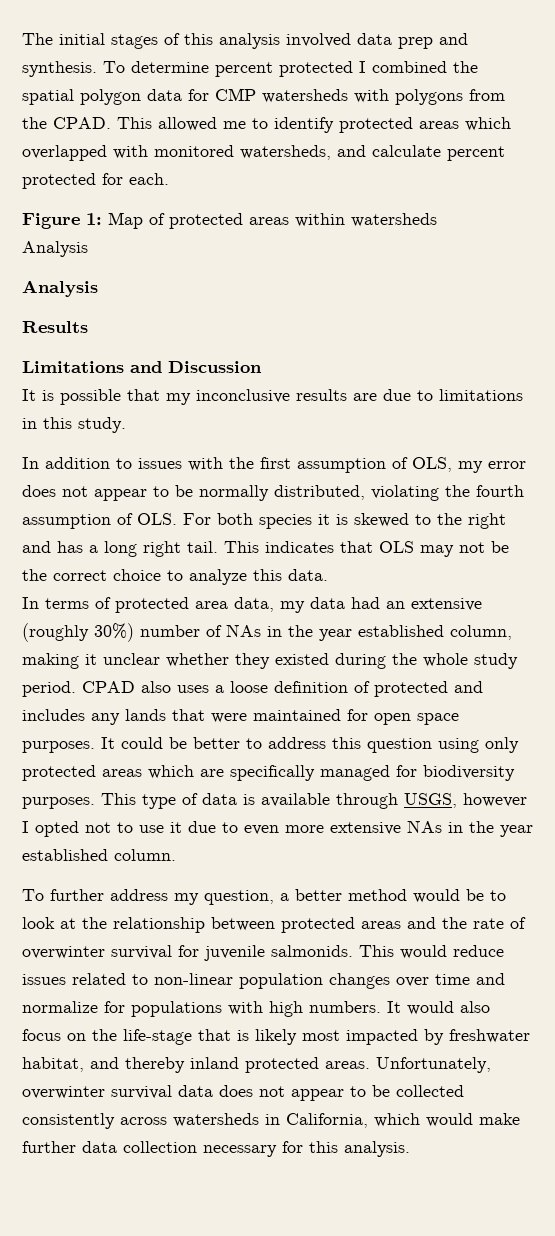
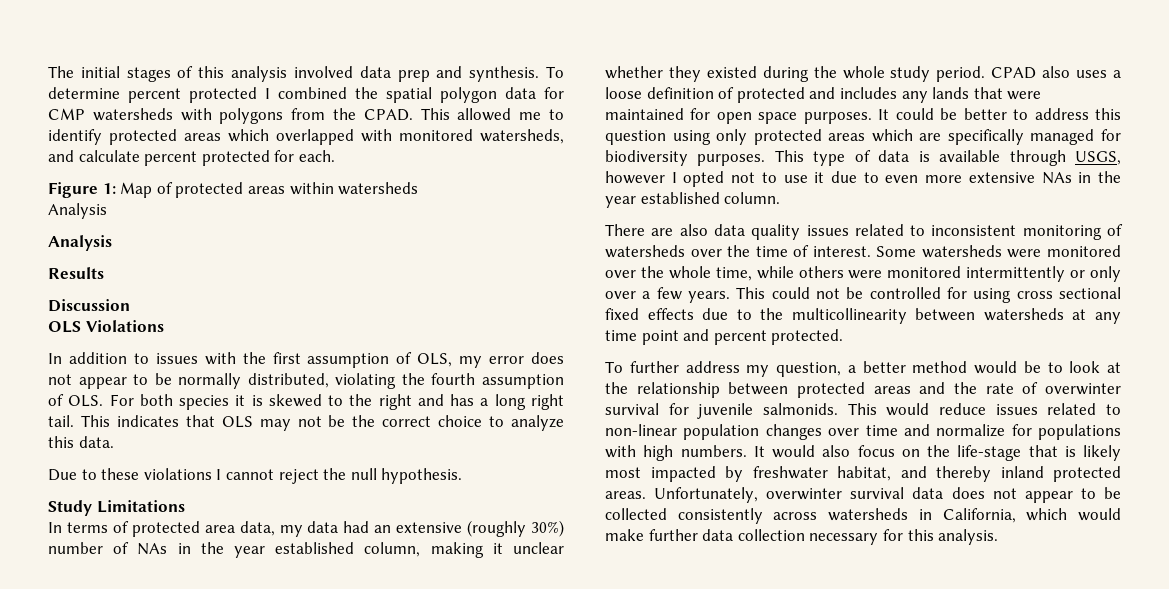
[22,361,162,373] Limitations and -> (104, 273) none
[22,389,523,405] [22,417,126,433] It is possible that my inconclusive results are due to limitations in this study. -> [48,320,164,333] OLS Violations
(328, 575) none -> [48,468,463,484] [48,500,185,516] // Due to these violations I cannot reject the null hypothesis. // Study Limitations
(176, 855) none -> [605,224,1123,240] [605,245,1121,258] [605,266,1121,282] [605,287,1121,303] [605,308,1121,324] [605,329,844,345] // There are also data quality issues related to inconsistent monitoring of watersheds over the time of interest. Some watersheds were monitored over the whole time, while others were monitored intermittently or only over a few years. This could not be controlled for using cross sectional fixed effects due to the multicollinearity between watersheds at any time point and percent protected.

